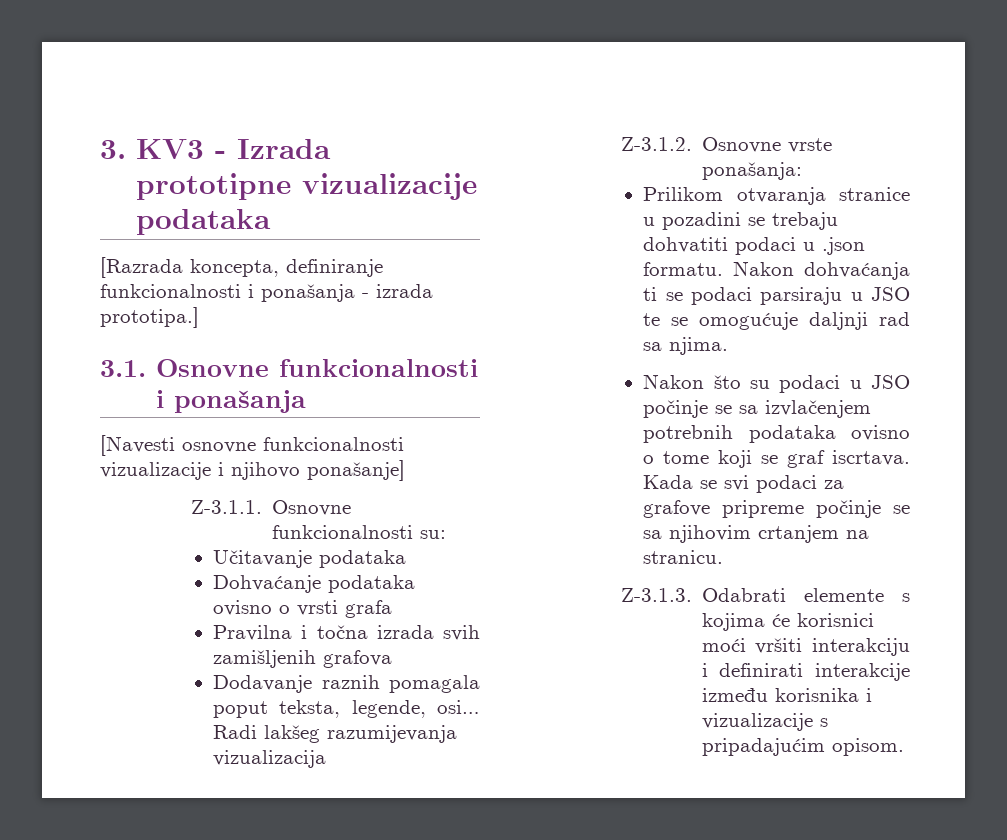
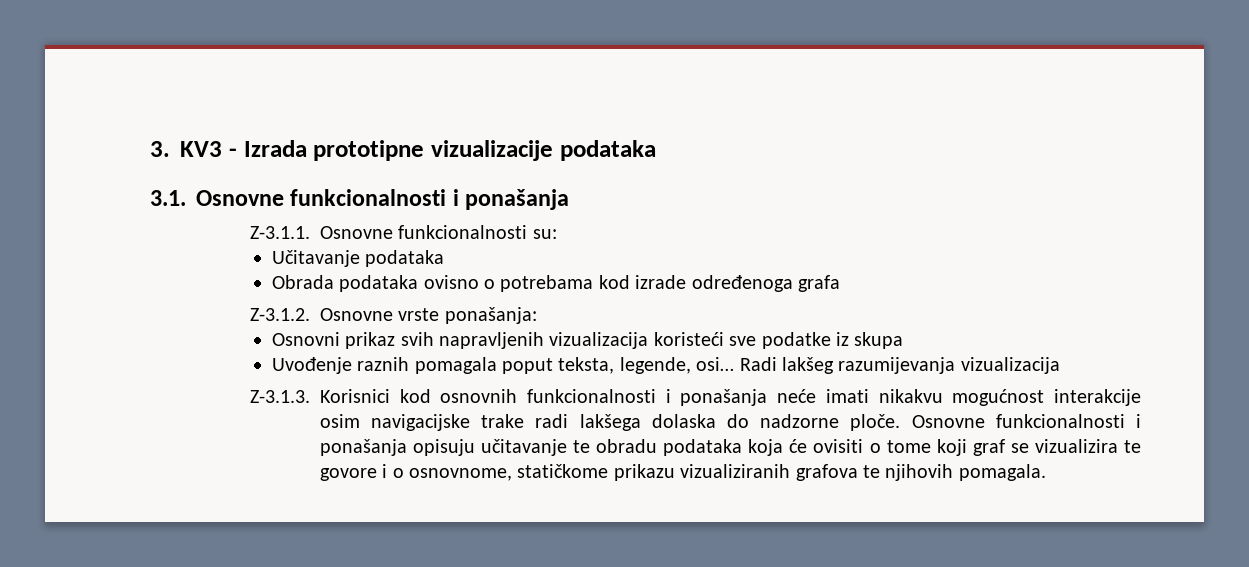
[100,257,383,278] [100,284,433,302] [100,307,199,328] // [Razrada koncepta, definiranje funkcionalnosti i ponašanja - izrada prototipa.] -> (656, 150) none
[100,435,404,456] [100,460,405,481] // [Navesti osnovne funkcionalnosti vizualizacije i njihovo ponašanje] -> (570, 199) none
[213,575,416,593] [213,600,393,618] [213,625,480,641] [213,650,393,668] [213,675,313,693] Dohvaćanje podataka ovisno o vrsti grafa // Pravilna i točna izrada svih zamišljenih grafova // Dodavanje -> [271,275,841,292] [249,307,537,324] [271,332,904,349] [271,357,352,374] Obrada podataka ovisno o potrebama kod izrade određenoga grafa // Z-3.1.2. Osnovne vrste ponašanja: // Osnovni prikaz svih napravljenih vizualizacija koristeći sve podatke iz skupa // Uvođenje
[620,137,832,153] [701,162,802,180] [643,187,910,205] [643,212,839,230] [643,237,866,255] [643,261,910,280] [643,287,910,305] [643,312,910,330] [643,337,729,355] [643,374,910,393] [643,400,872,418] [643,425,910,443] [643,450,910,468] [643,475,845,493] [643,500,910,518] [643,525,870,543] [643,550,724,564] [620,588,910,602] [701,613,874,631] [701,638,910,656] [701,663,910,681] [701,688,872,702] [701,713,828,731] [701,738,904,756] Z-3.1.2. Osnovne vrste ponašanja: // Prilikom otvaranja stranice u pozadini se trebaju dohvatiti podaci u .json formatu. Nakon dohvaćanja ti se podaci parsiraju u JSO te se omogućuje daljnji rad sa njima. // Nakon što su podaci u JSO počinje se sa izvlačenjem potrebnih podataka ovisno o tome koji se graf iscrtava. Kada se svi podaci za grafove pripreme počinje se sa njihovim crtanjem na stranicu. // Z-3.1.3. Odabrati elemente s kojima će korisnici moći vršiti interakciju i definirati interakcije između korisnika i vizualizacije s pripadajućim opisom. -> [249,389,1141,406] [319,414,1141,431] [319,439,1142,456] [319,464,1046,481] Z-3.1.3. Korisnici kod osnovnih funkcionalnosti i ponašanja neće imati nikakvu mogućnost interakcije osim navigacijske trake radi lakšega dolaska do nadzorne ploče. Osnovne funkcionalnosti i ponašanja opisuju učitavanje te obradu podataka koja će ovisiti o tome koji graf se vizualizira te govore i o osnovnome, statičkome prikazu vizualiziranih grafova te njihovih pomagala.

